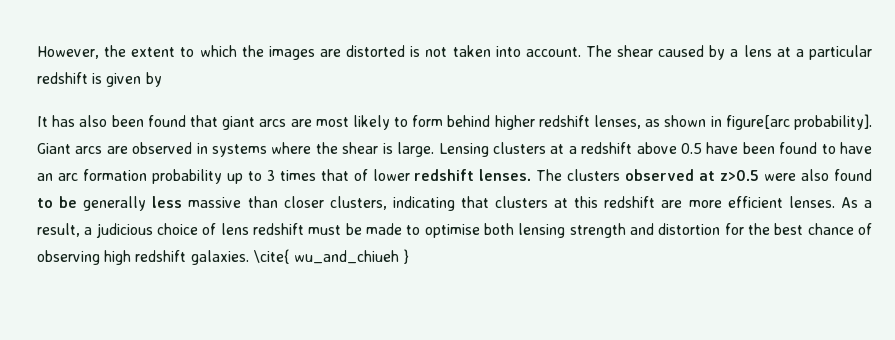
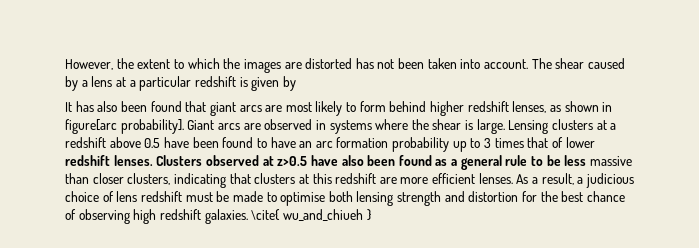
[410,46,448,57] is not -> [355,58,425,69] has not been
[536,169,621,181] The clusters -> [156,155,203,166] Clusters
[764,169,873,181] were also found -> [310,155,528,170] have also been found as a general rule
[83,196,147,211] generally -> (561, 160) none

